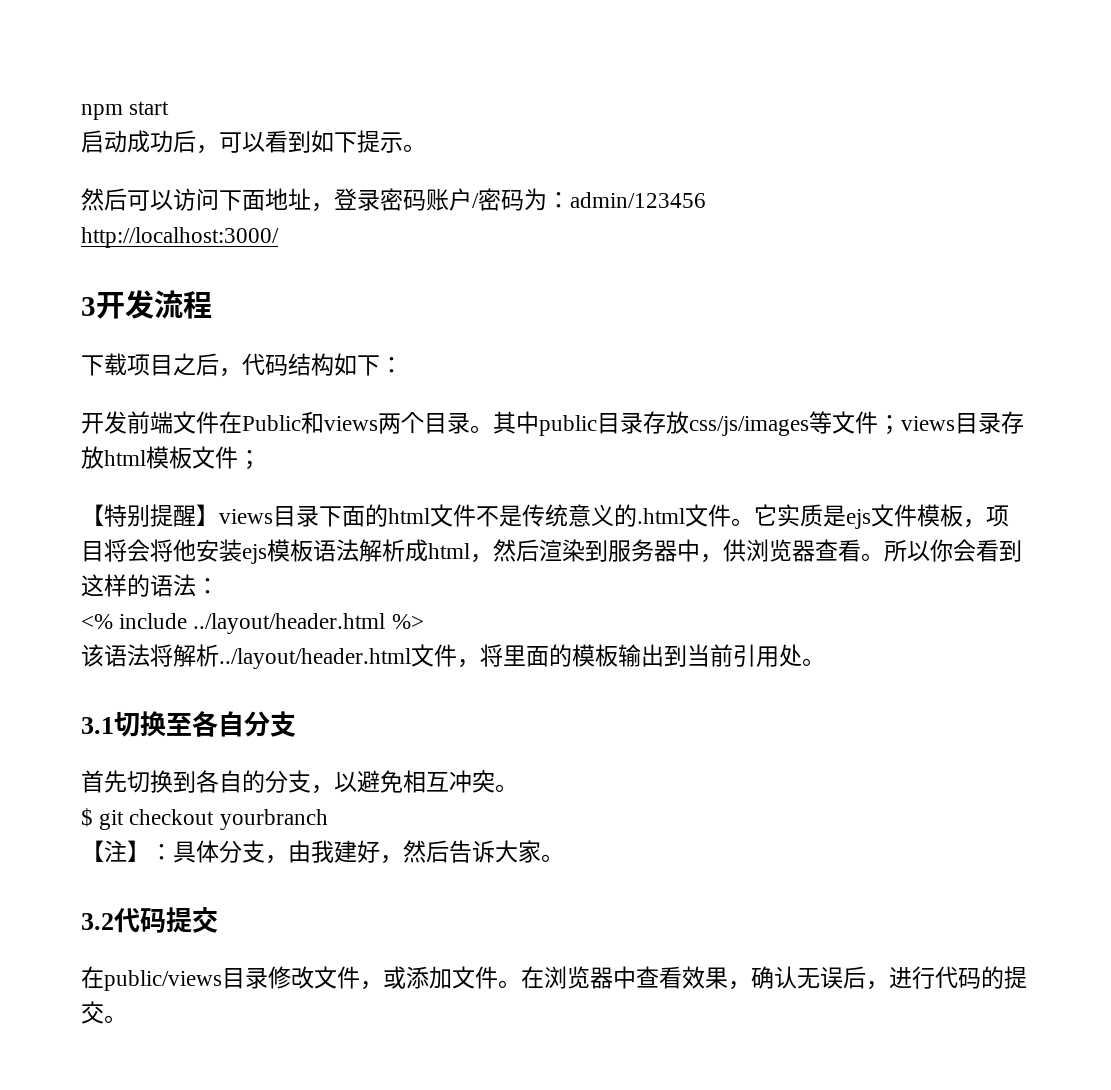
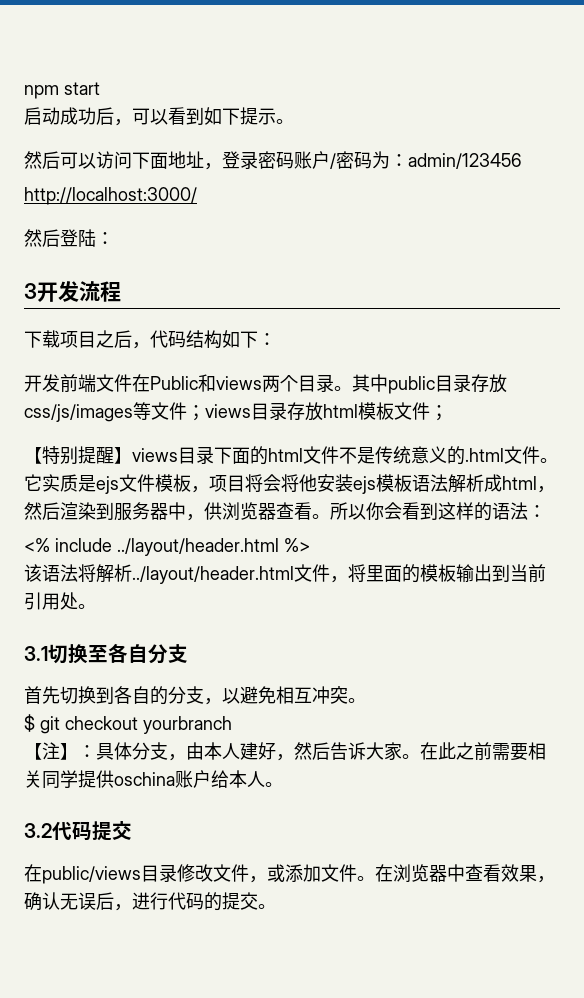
(279, 237) none -> [24,229,114,247] // 然后登陆：
[311,840,334,863] 我 -> [204,742,240,760] 本人
(564, 858) none -> [420,742,546,761] [24,770,283,789] 在此之前需要相关同学提供oschina账户给本人。

